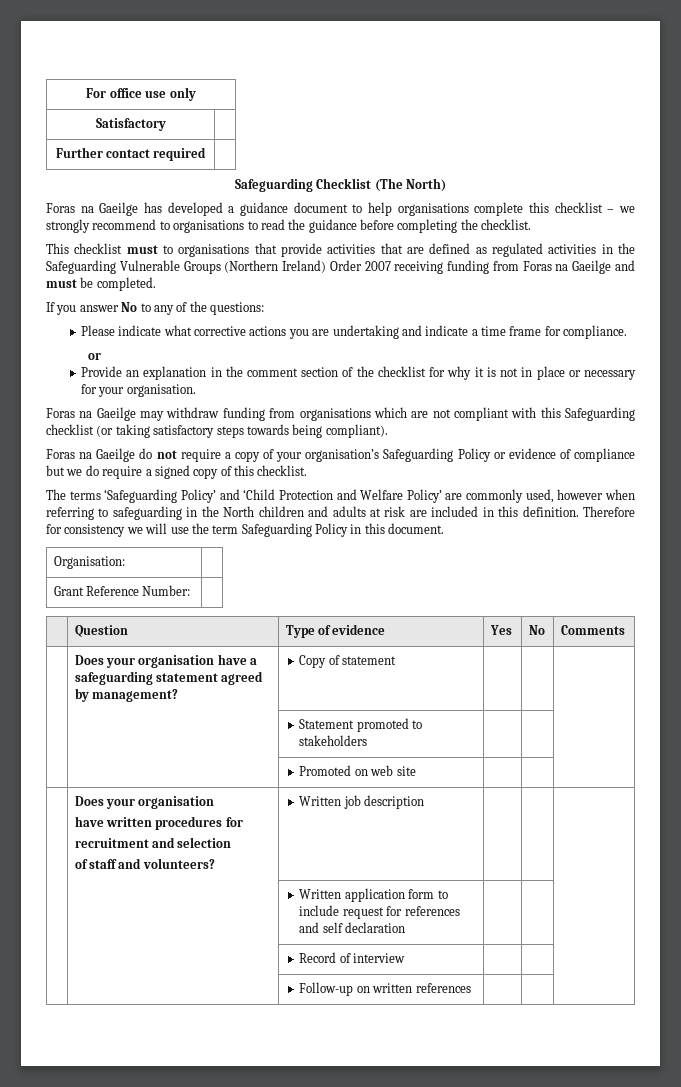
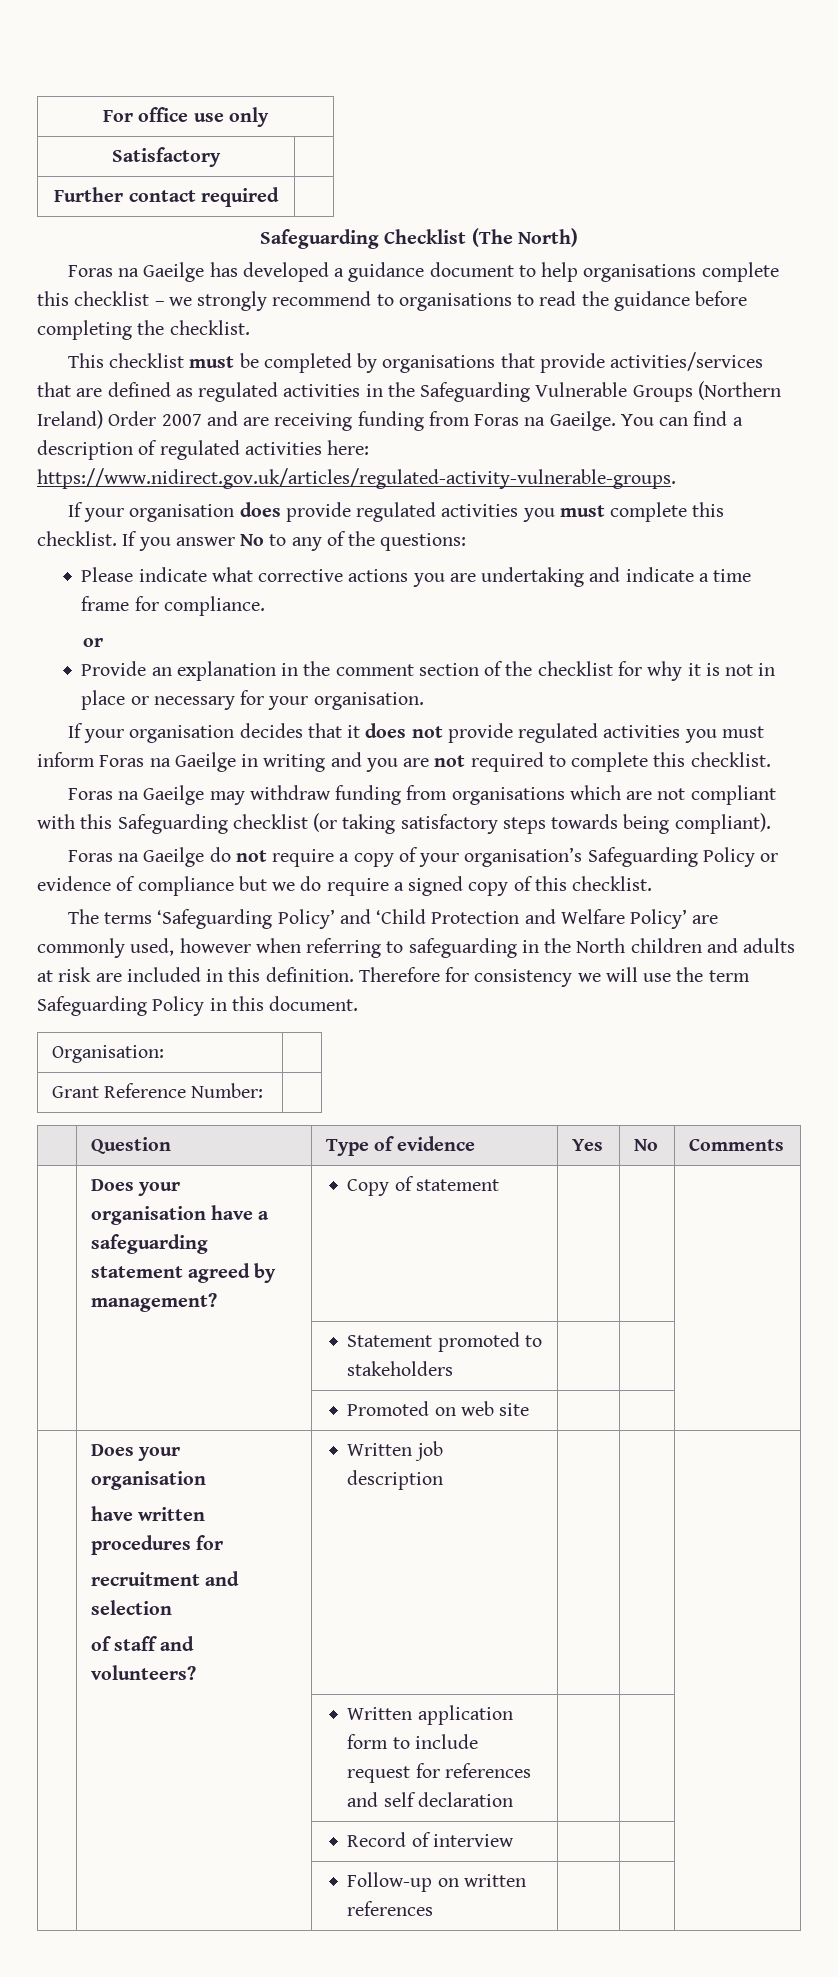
[163,245,173,254] to -> [239,353,378,373] be completed by
[327,244,376,254] activities -> [610,352,764,371] activities/services
(391, 266) none -> [206,411,270,426] and are
[572,260,635,274] [46,277,156,291] Gaeilge and must be completed. // -> [549,411,743,431] [37,440,370,460] [37,468,676,489] [67,502,725,522] [37,531,117,546] Gaeilge. You can find a description of regulated activities here: https://www.nidirect.gov.uk/articles/regulated-activity-vulnerable-groups. // If your organisation does provide regulated activities you must complete this checklist.
(196, 390) none -> [67,723,764,743] [37,752,771,772] // If your organisation decides that it does not provide regulated activities you must inform Foras na Gaeilge in writing and you are not required to complete this checklist.

